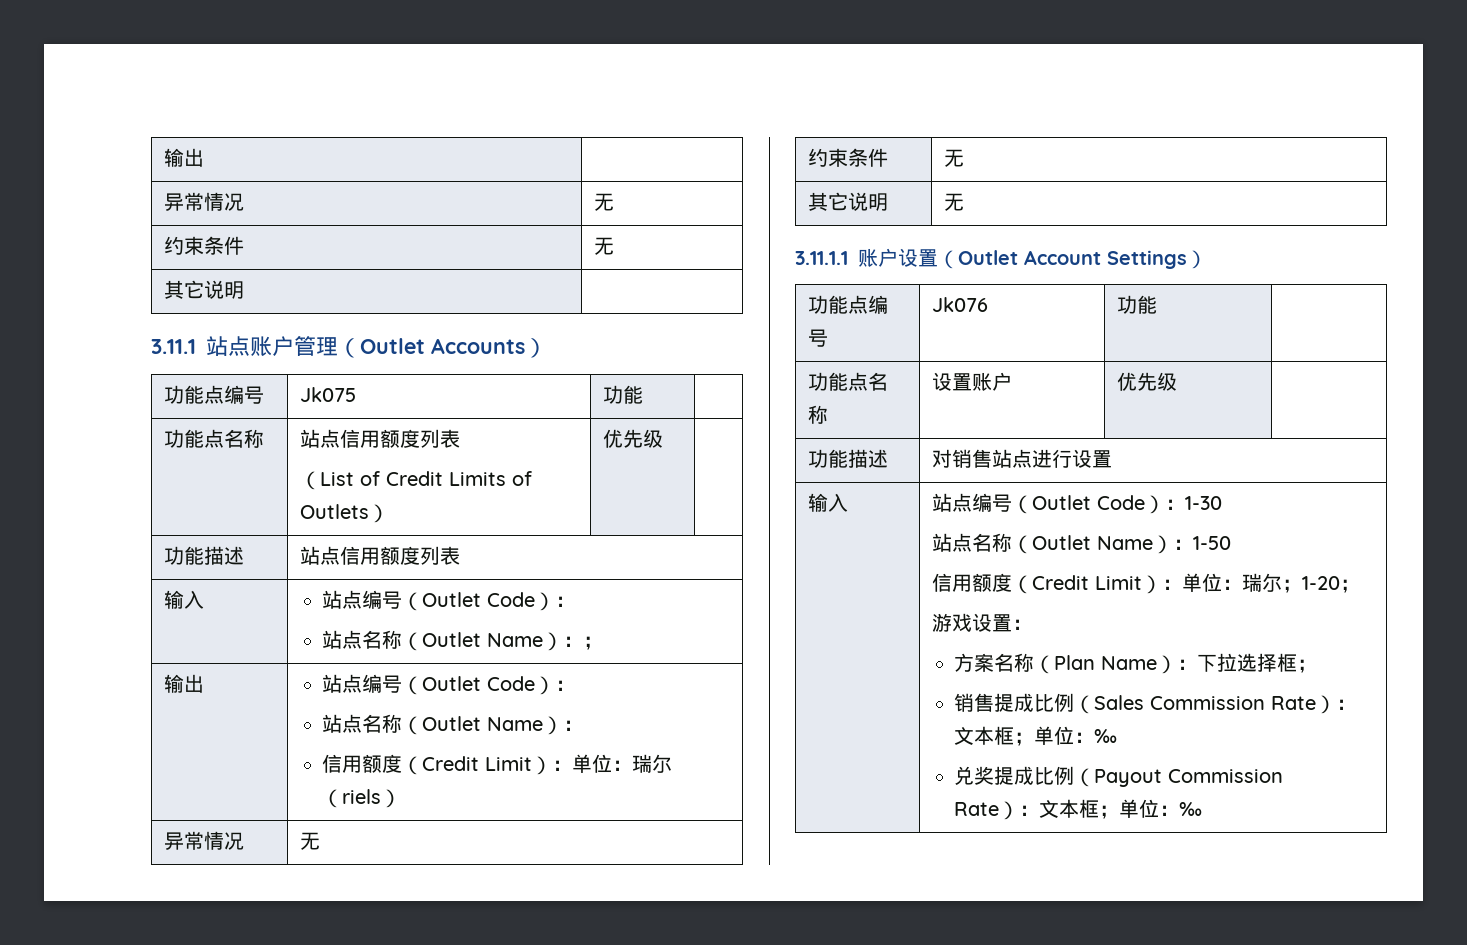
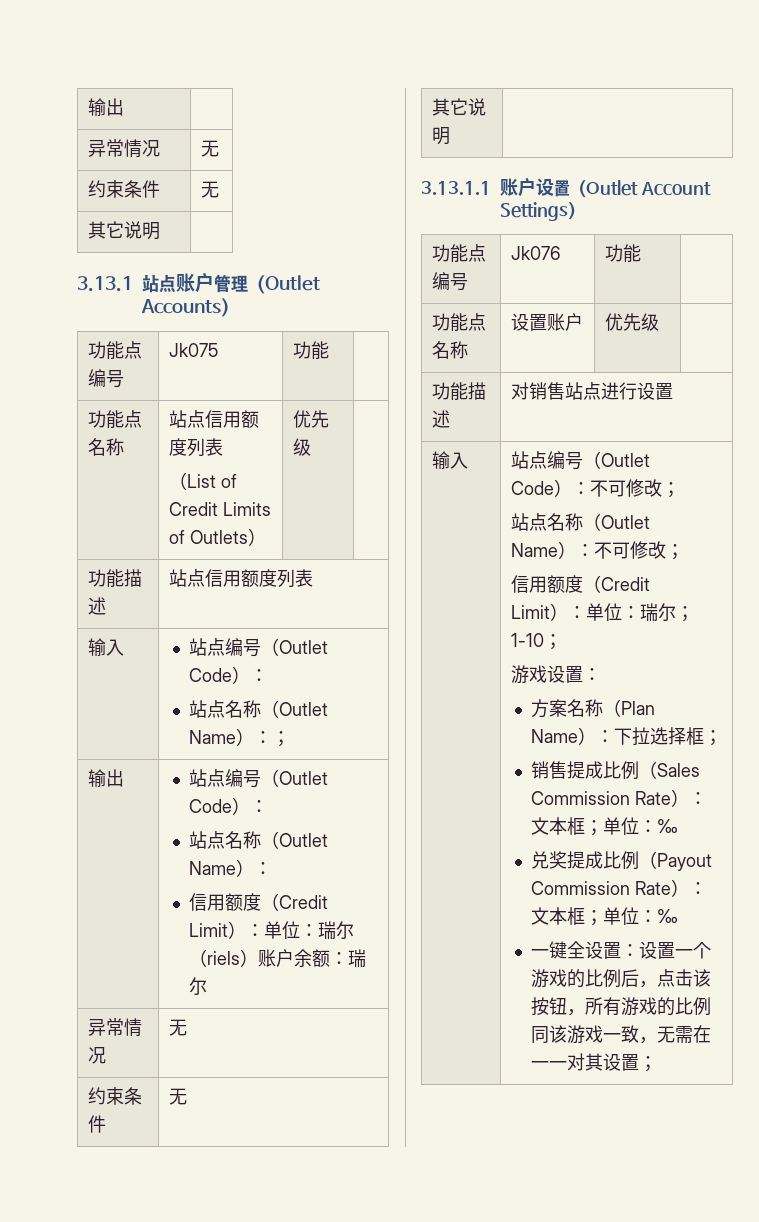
[151,339,196,354] 3.11.1 -> [77,276,133,292] 3.13.1
[164,831,245,850] [300,832,321,850] [808,148,889,167] [944,149,965,167] [808,192,889,211] [944,193,965,211] [795,251,848,265] // 异常情况 | 无 // 约束条件 | 无 // 其它说明 | 无 // 3.11.1.1 -> [257,949,366,968] [188,977,207,995] [88,1018,143,1037] [88,1047,107,1064] [169,1019,188,1036] [88,1087,143,1105] [88,1115,107,1133] [169,1088,188,1105] [432,98,487,116] [432,127,451,145] [421,181,491,195] 账户余额：瑞尔 // 异常情况 | 无 // 约束条件 | 无 // 其它说明 | // 3.13.1.1
[1185,496,1223,510] [932,533,1232,554] 1-30 // 站点名称（Outlet Name）：1-50 -> [590,479,681,498] [511,513,651,531] [511,541,685,560] 不可修改； // 站点名称（Outlet Name）：不可修改；
[1302,576,1341,590] 1-20 -> [511,633,545,647] 1-10
(1203, 809) none -> [530,941,711,959] [530,969,711,988] [530,997,711,1016] [530,1025,711,1044] [530,1053,657,1072] // 一键全设置：设置一个游戏的比例后，点击该按钮，所有游戏的比例同该游戏一致，无需在一一对其设置；

